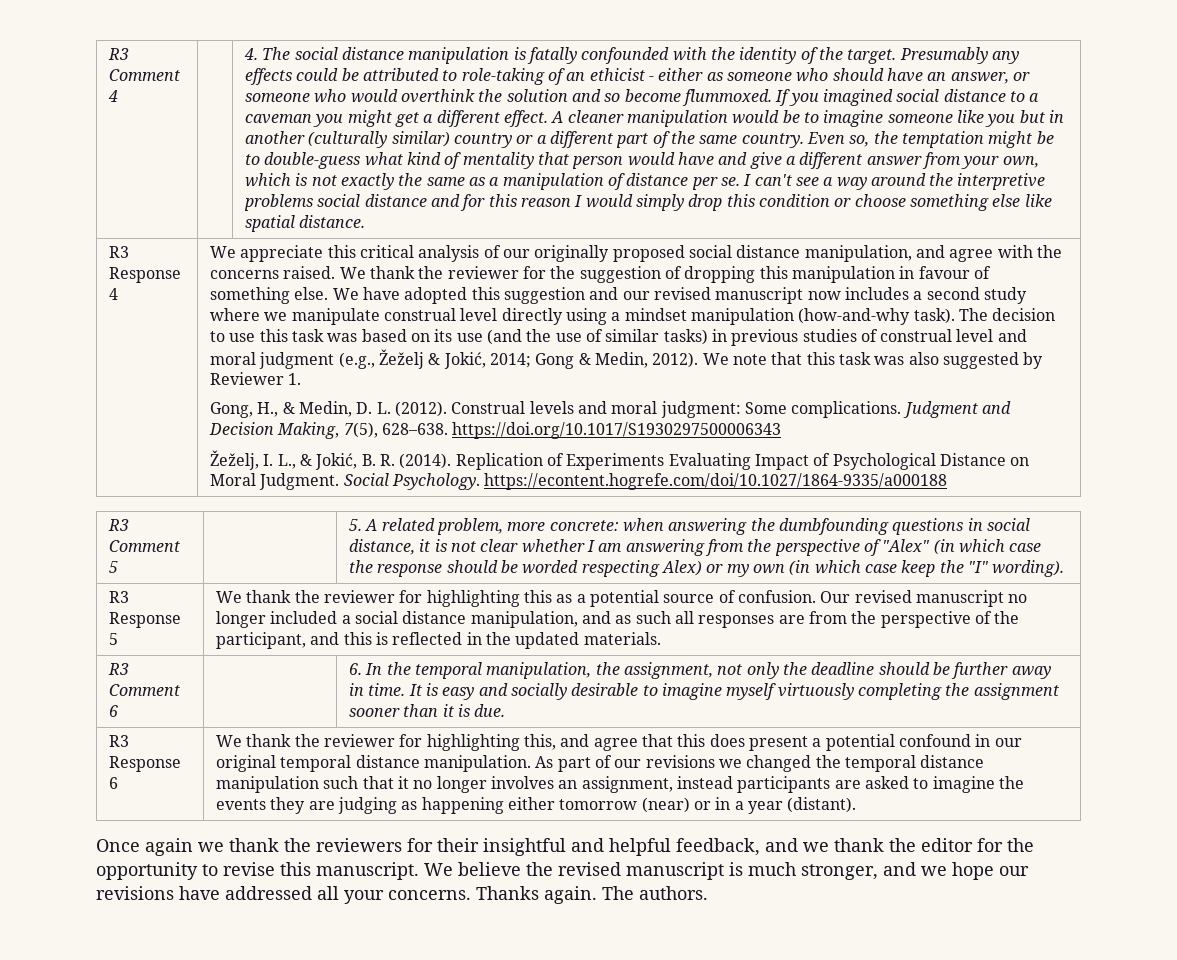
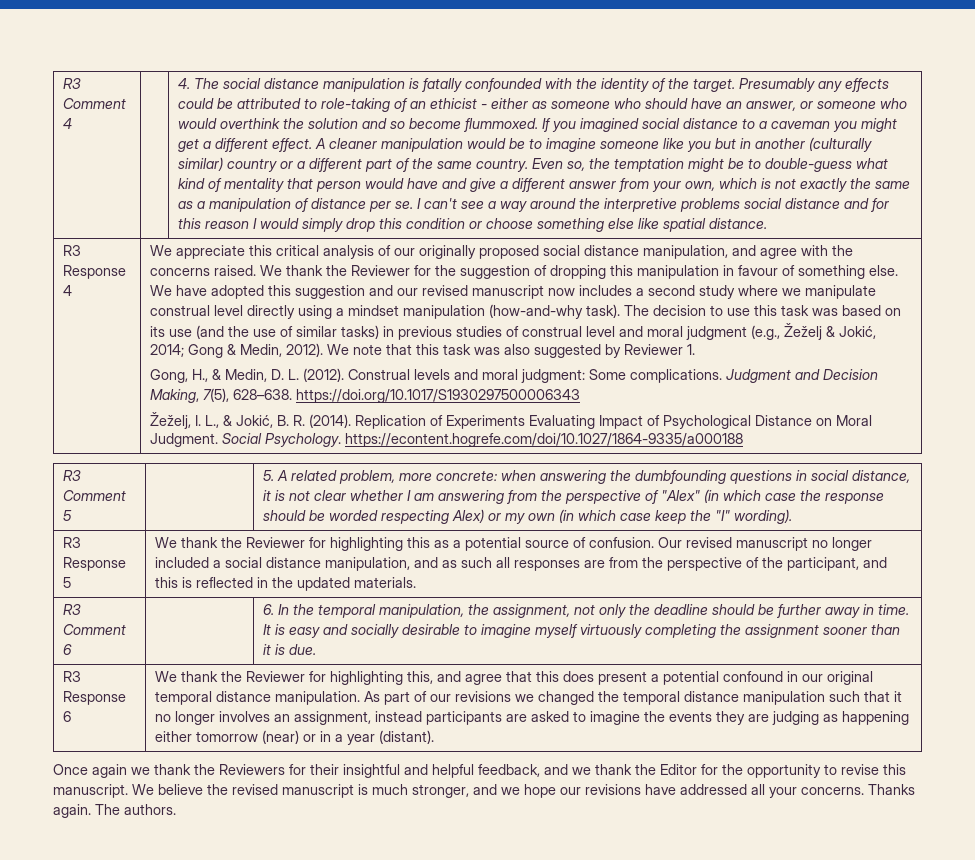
[447,266,519,279] reviewer -> [351,265,411,276] Reviewer
[324,590,396,603] reviewer -> [246,537,306,548] Reviewer
[324,734,396,747] reviewer -> [246,671,306,682] Reviewer
[316,838,402,852] reviewers -> [219,764,285,775] Reviewers
[921,838,973,852] editor -> [660,764,697,775] Editor

